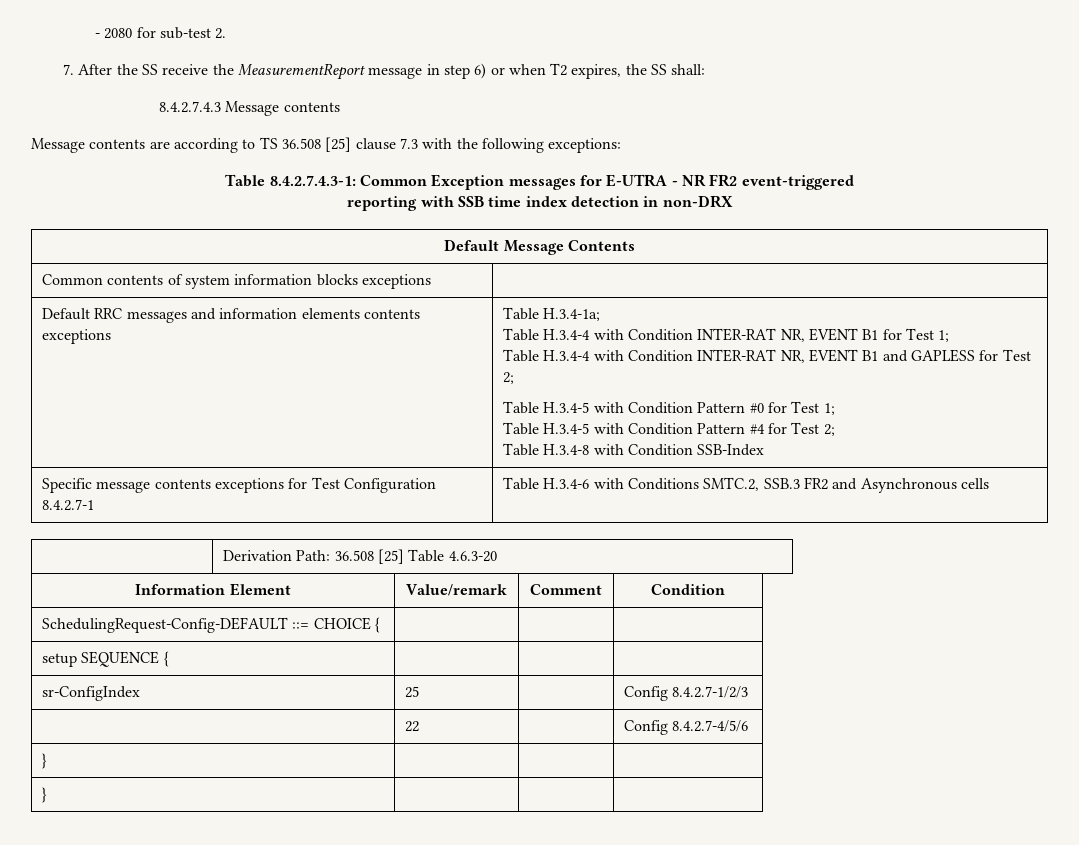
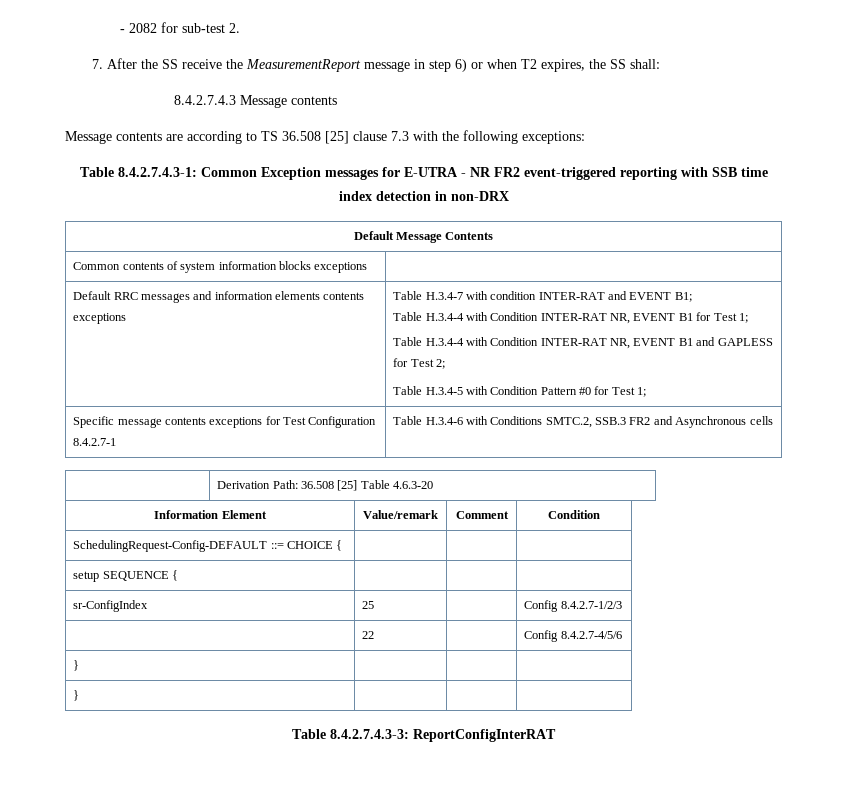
[94,28,133,39] - 2080 -> [119,23,157,33] - 2082
(854, 182) // -> (616, 173) none
[543,308,601,321] H.3.4-1a; -> [425,291,692,302] H.3.4-7 with condition INTER-RAT and EVENT B1;
[502,422,835,436] [502,443,765,456] // Table H.3.4-5 with Condition Pattern #4 for Test 2; // Table H.3.4-8 with Condition SSB-Index -> (647, 392) none
(47, 795) none -> [292,729,556,742] // Table 8.4.2.7.4.3-3: ReportConfigInterRAT

